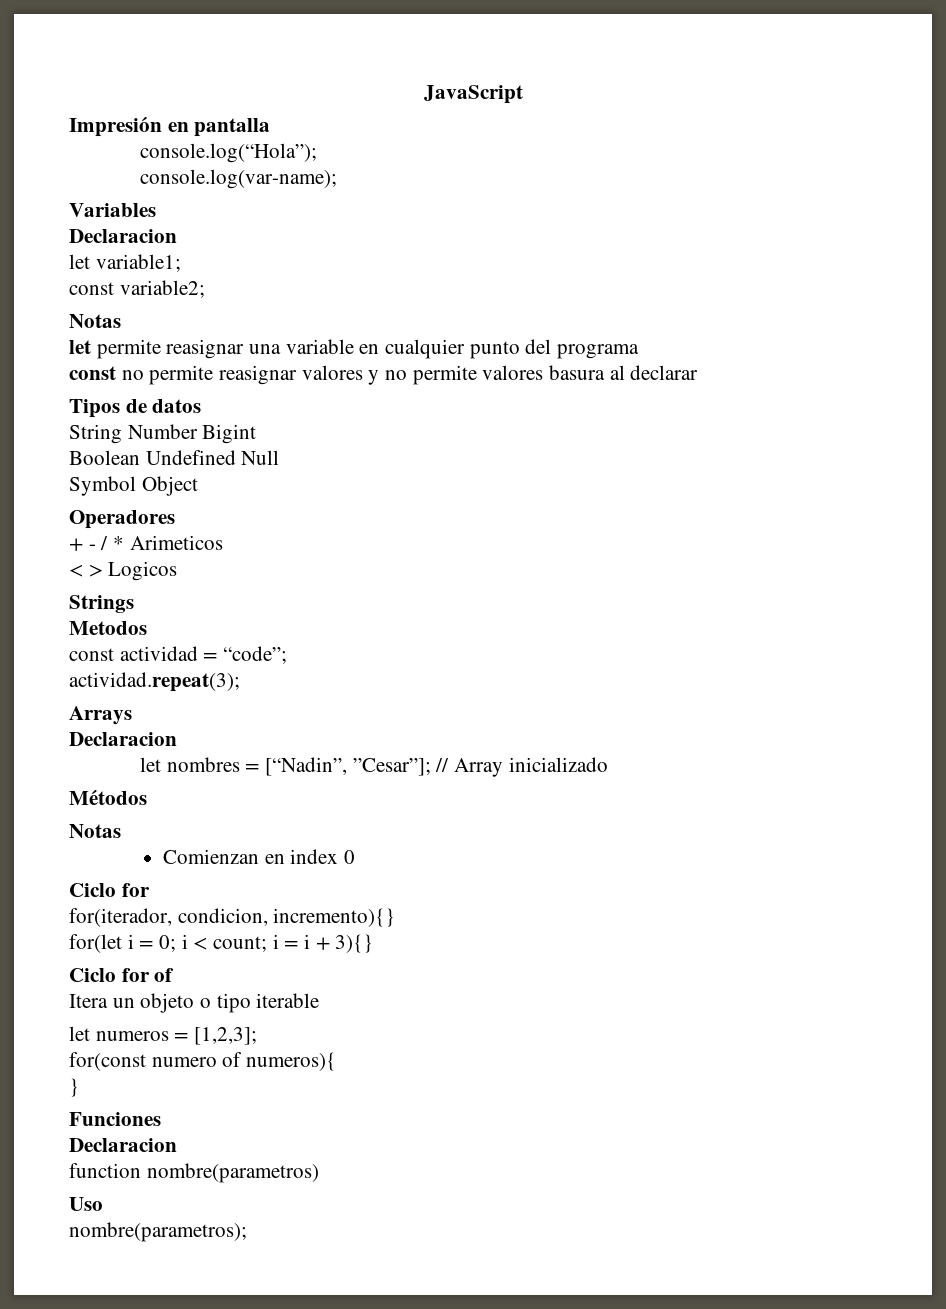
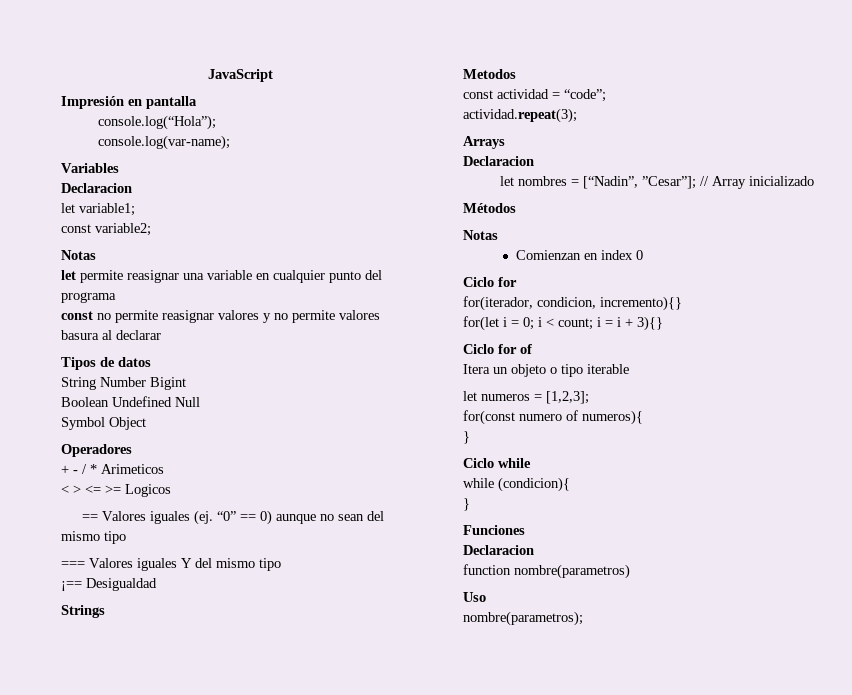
(103, 570) none -> [85,485,121,494] <= >=
(178, 571) none -> [82,510,385,525] [61,531,126,544] [61,558,281,571] [61,578,157,591] // == Valores iguales (ej. “0” == 0) aunque no sean del mismo tipo // === Valores iguales Y del mismo tipo // ¡== Desigualdad
(79, 1087) none -> [463,458,531,468] [463,477,570,492] [463,498,470,511] // Ciclo while // while (condicion){ // }

